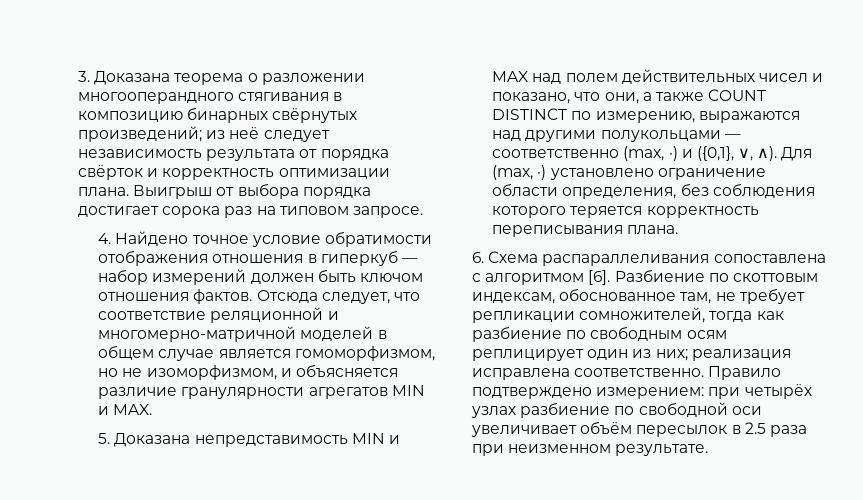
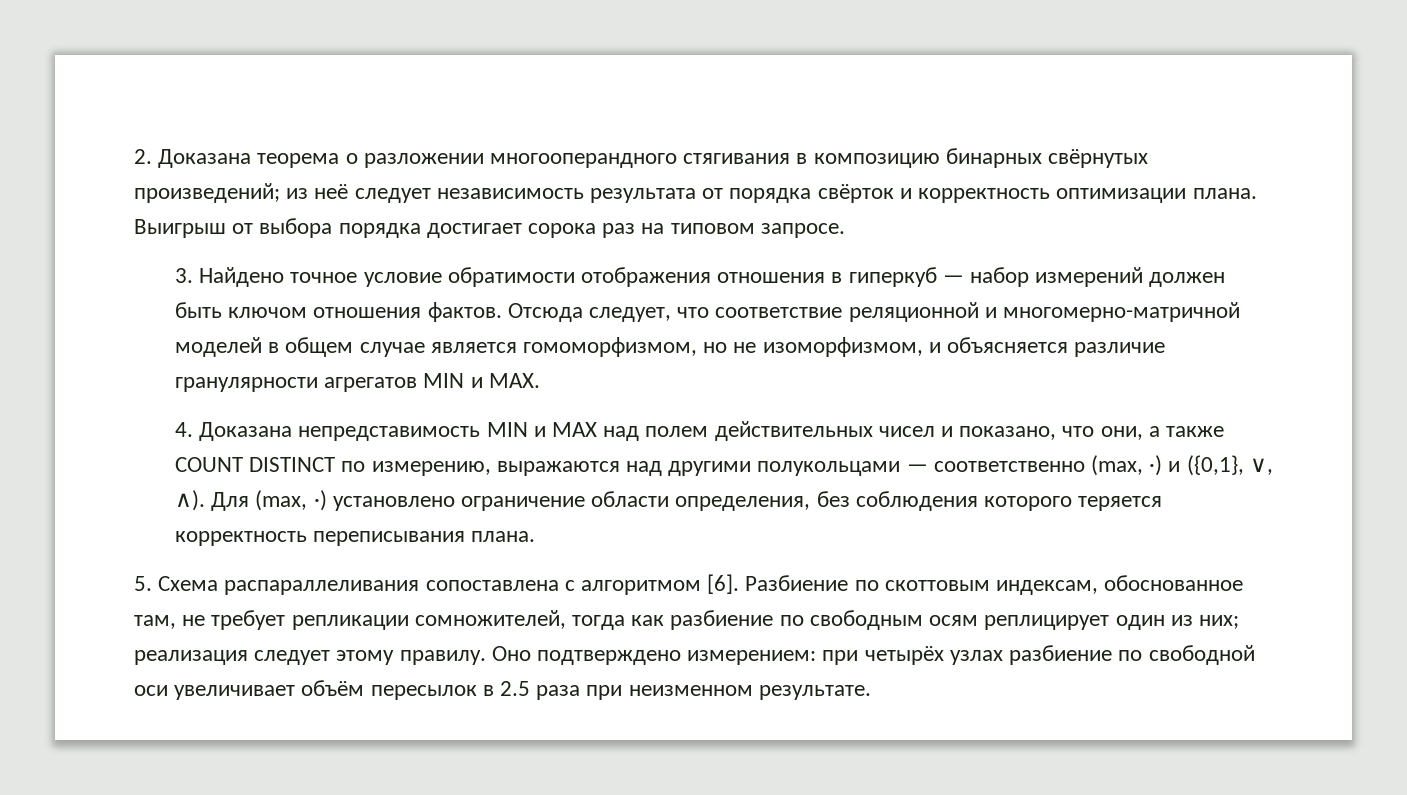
[78,71,90,82] 3. -> [134,149,152,164] 2.
[98,233,112,244] 4. -> [174,268,193,283] 3.
[98,433,111,444] 5. -> [174,422,193,437] 4.
[472,252,484,263] 6. -> [134,576,152,591] 5.
[472,366,782,380] исправлена соответственно. Правило -> [254,646,531,665] следует этому правилу. Оно

